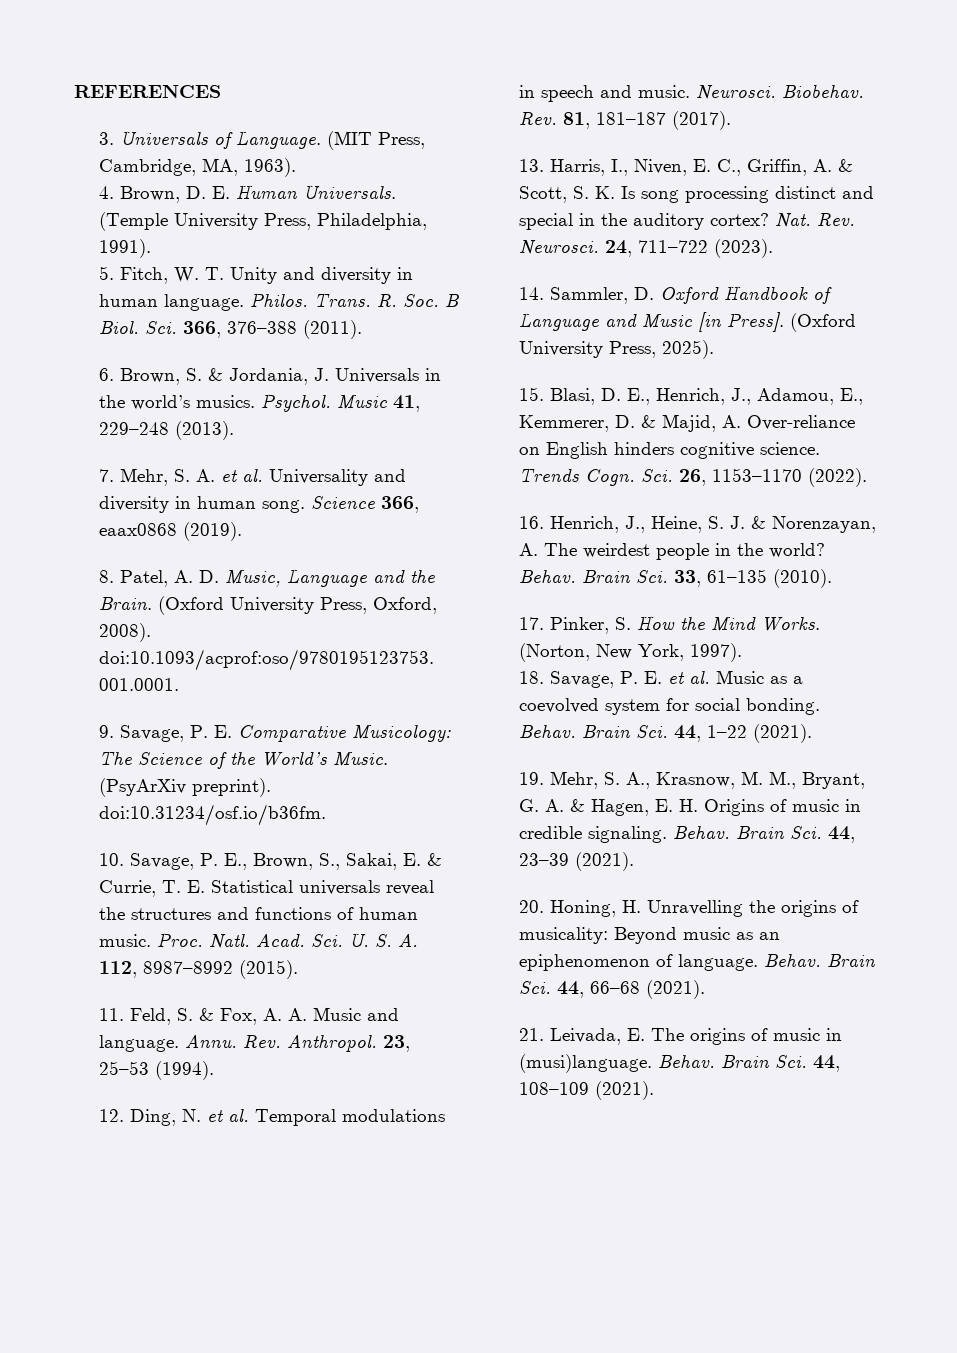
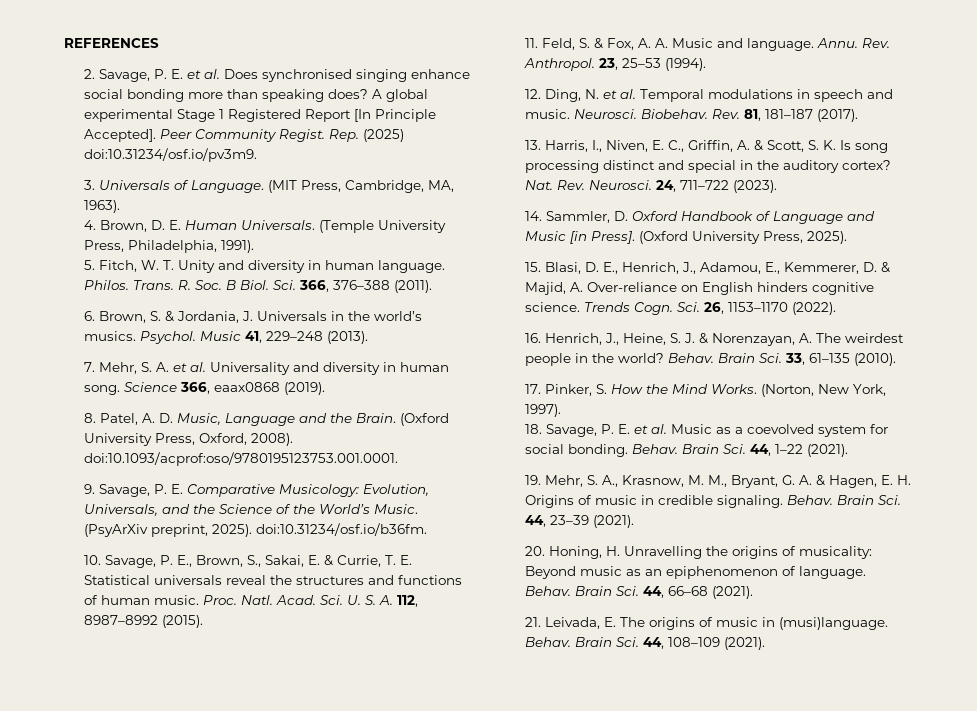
(221, 91) none -> [83,69,470,82] [83,89,428,102] [83,109,436,122] [83,129,404,142] [83,148,257,162] // 2. Savage, P. E. et al. Does synchronised singing enhance social bonding more than speaking does? A global experimental Stage 1 Registered Report [In Principle Accepted]. Peer Community Regist. Rep. (2025) doi:10.31234/osf.io/pv3m9.
[98,751,132,765] The -> [362,484,429,496] [83,504,215,516] Evolution, Universals, and the
[191,778,271,797] preprint). -> [150,524,252,537] preprint, 2025).

